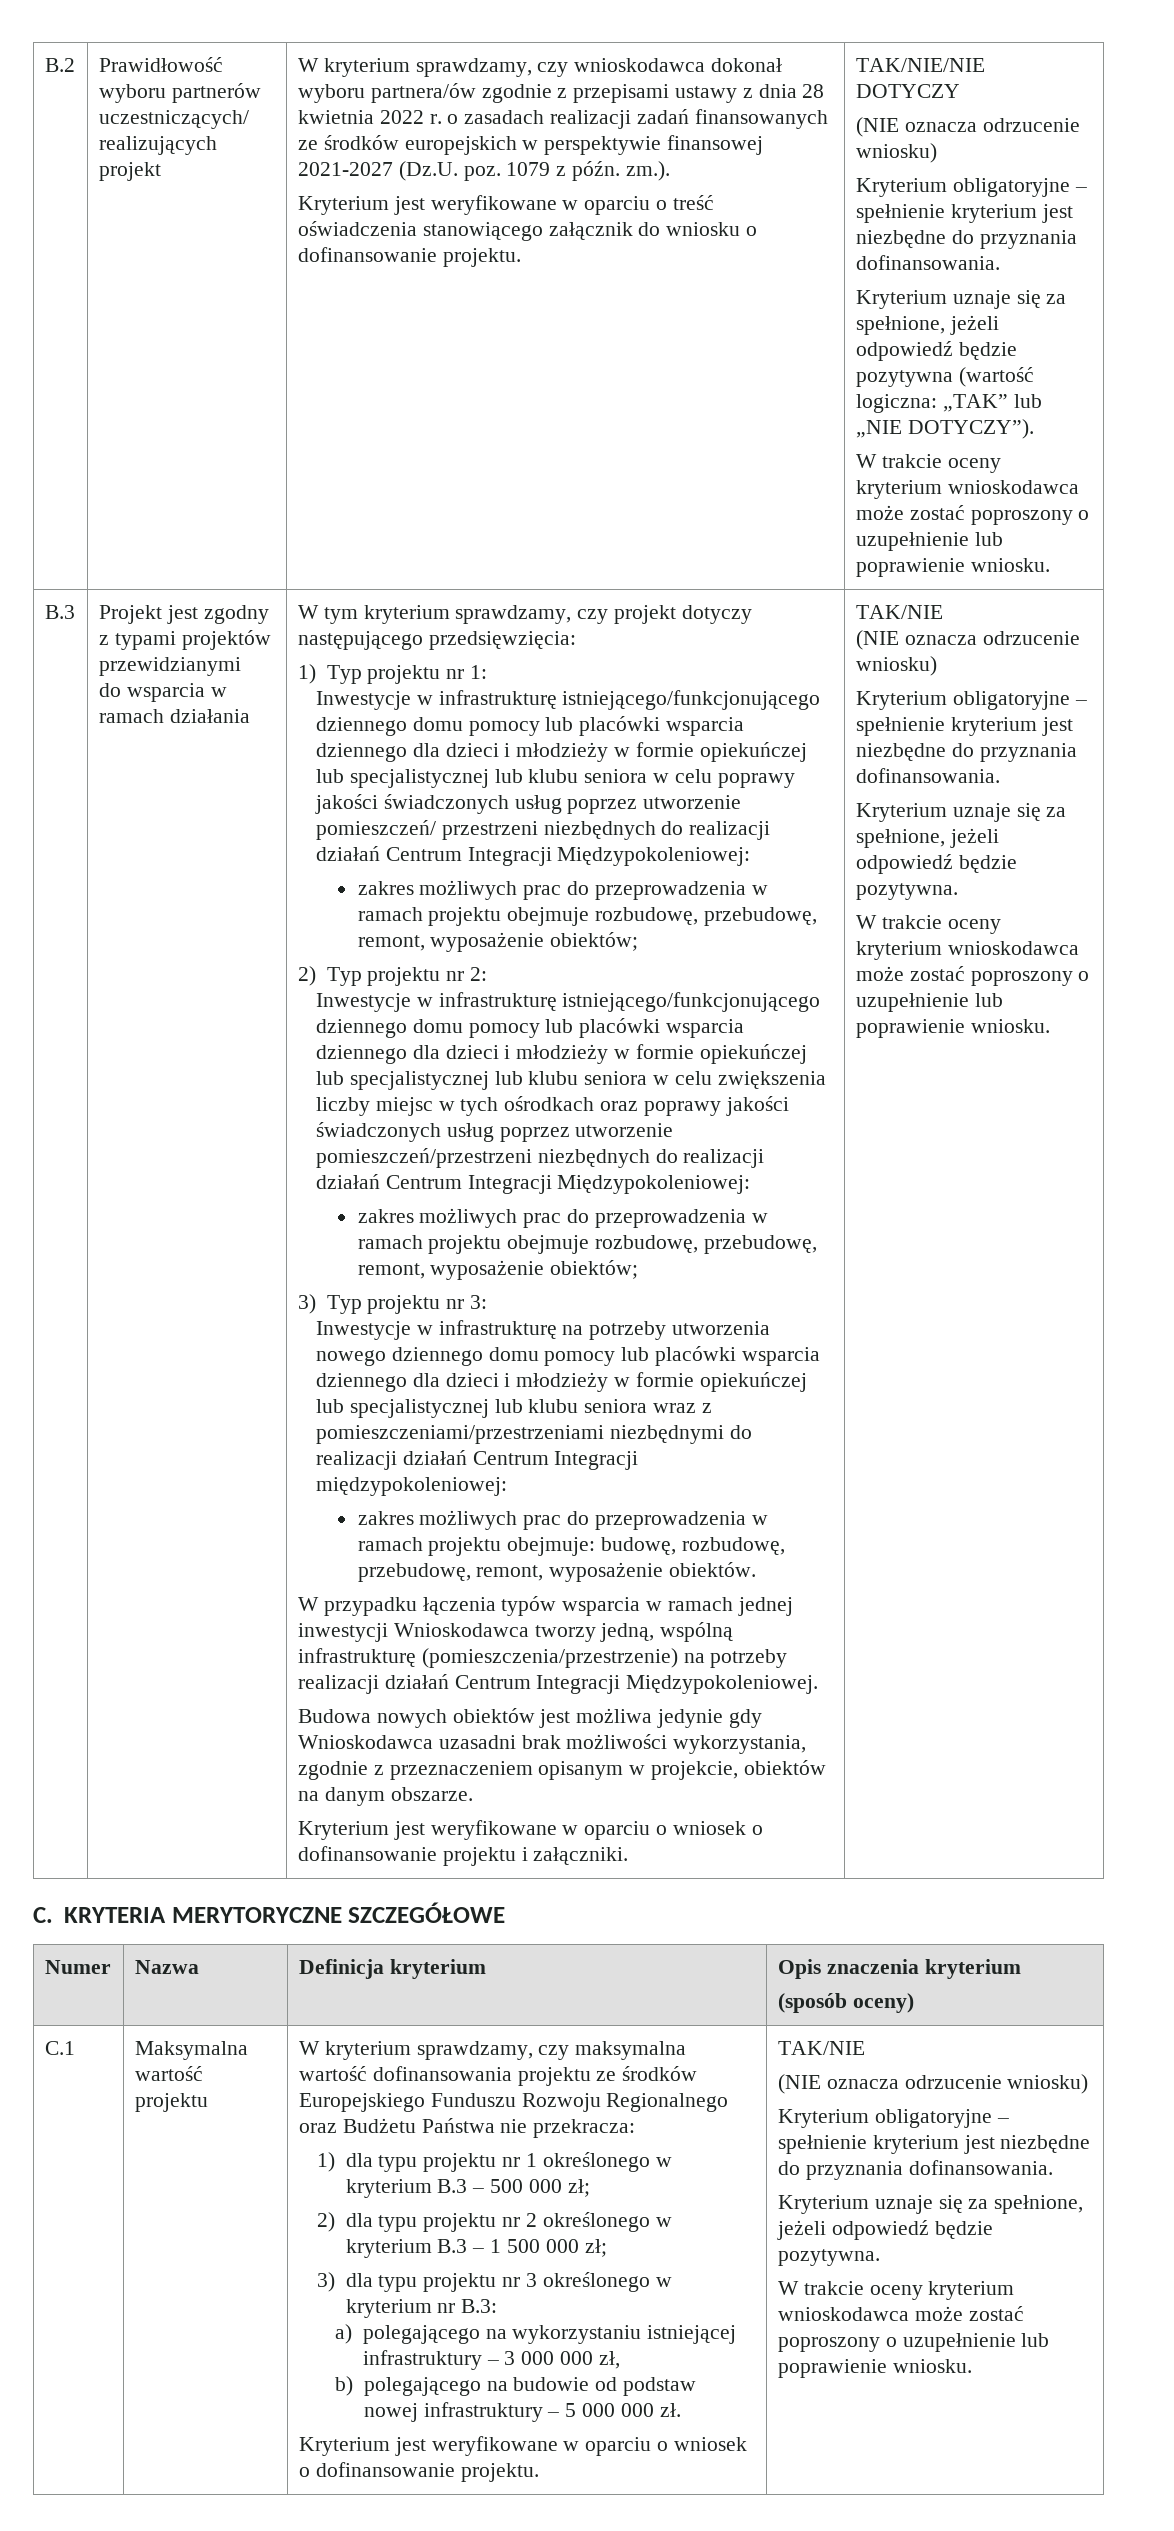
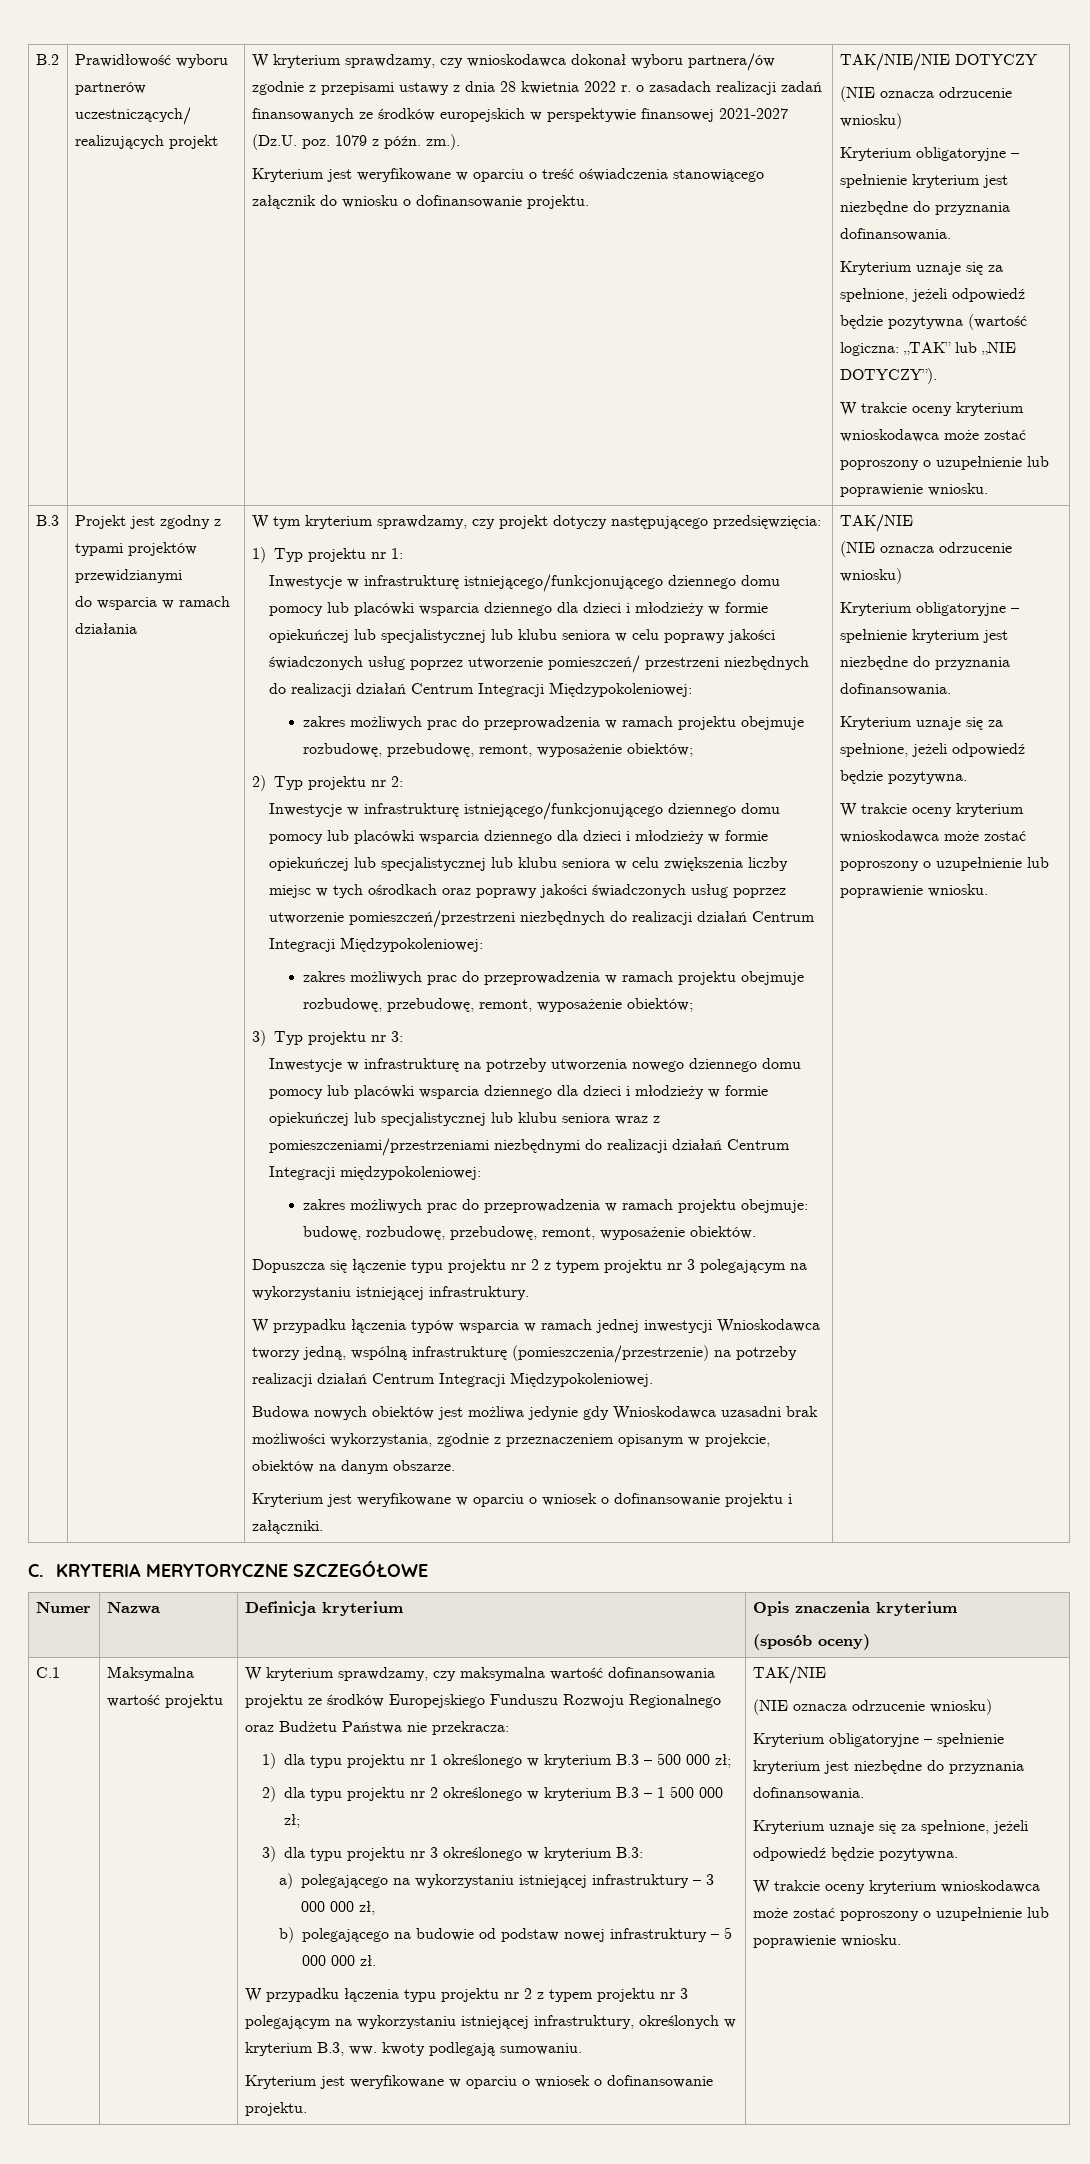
(757, 1569) none -> [251,1259,807,1273] [251,1286,529,1300] // Dopuszcza się łączenie typu projektu nr 2 z typem projektu nr 3 polegającym na wykorzystaniu istniejącej infrastruktury.
[437,2303,456,2313] nr -> (612, 1854) none
(681, 2410) none -> [244,1988,688,2002] [244,2015,736,2029] [244,2042,582,2056] // W przypadku łączenia typu projektu nr 2 z typem projektu nr 3 polegającym na wykorzystaniu istniejącej infrastruktury, określonych w kryterium B.3, ww. kwoty podlegają sumowaniu.

